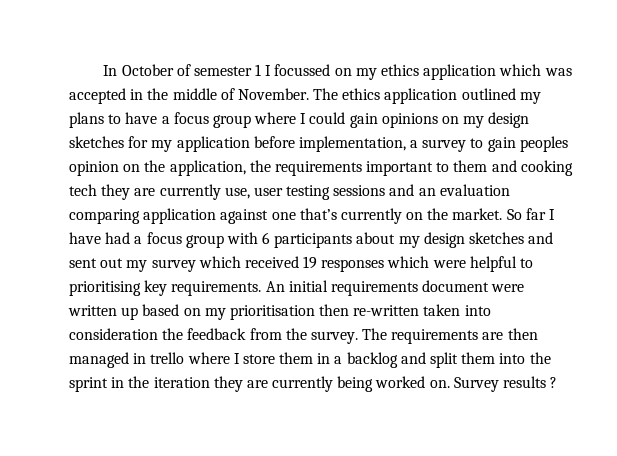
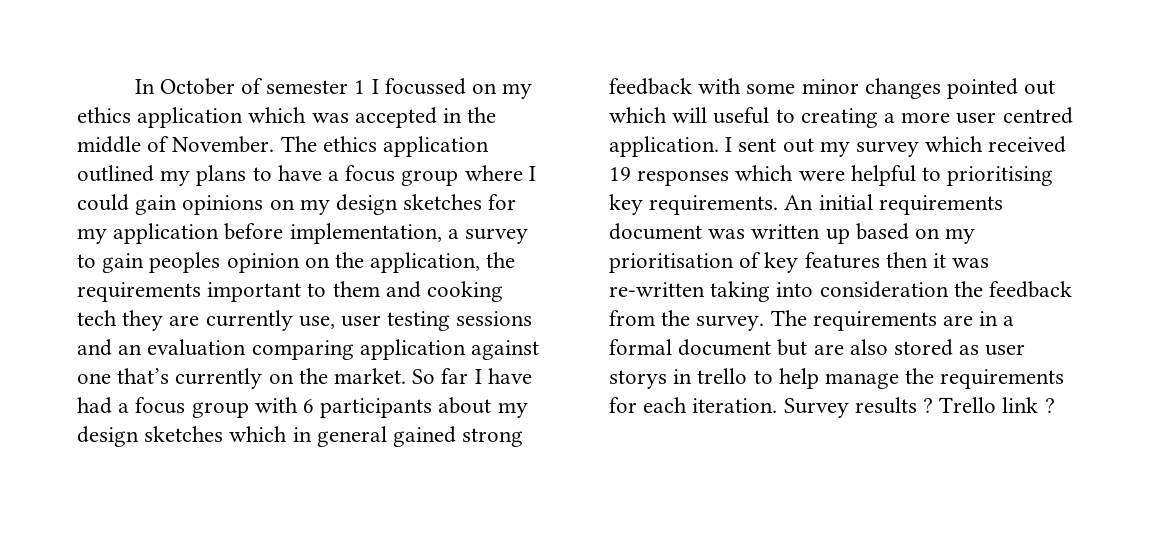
[528,232,554,244] and -> [229,426,524,447] [609,78,1056,99] [609,107,1073,128] [609,136,733,157] which in general gained strong feedback with some minor changes pointed out which will useful to creating a more user centred application. I
[491,284,525,292] were -> [708,229,746,239] was
[319,304,461,316] then re-written taken -> [739,252,990,273] [609,281,771,302] of key features then it was re-written taking
[507,328,538,340] [69,352,551,368] [69,376,547,392] then managed in trello where I store them in a backlog and split them into the sprint in the iteration they are currently being worked on. Survey results -> [979,311,1015,326] [609,339,1026,356] [609,368,1065,389] [609,397,1039,418] in a formal document but are also stored as user storys in trello to help manage the requirements for each iteration. Survey results ? Trello link

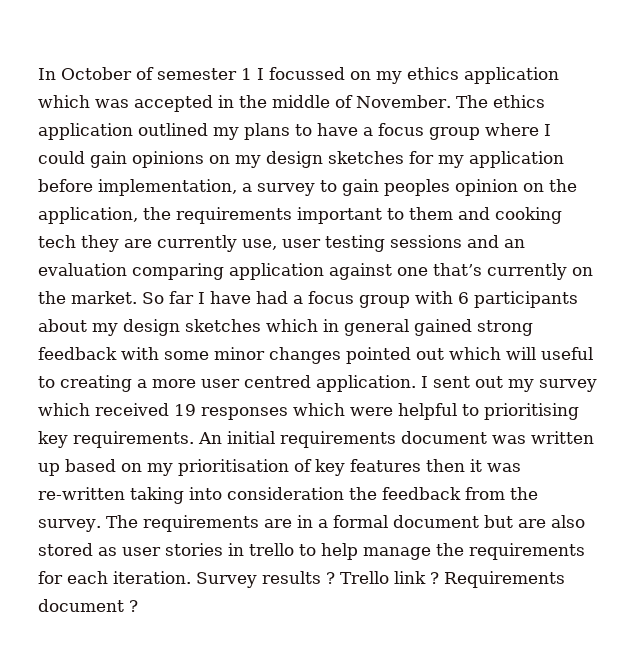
[609,370,667,389] storys -> [165,543,223,556] stories
(1055, 405) none -> [444,571,565,588] [38,599,138,612] Requirements document ?

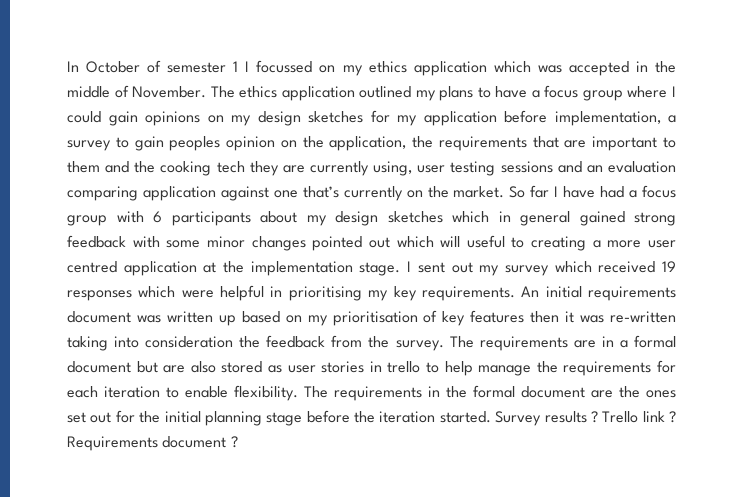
(292, 215) none -> [532,136,587,148] that are
(490, 213) none -> [134,161,156,173] the
[242,239,277,250] use, -> [373,161,413,176] using,
[316,375,416,392] application. -> [123,261,401,276] application at the implementation stage.
[462,403,579,420] to prioritising -> [270,286,389,301] in prioritising my
[113,571,191,584] iteration. -> [104,385,676,401] [67,410,491,426] iteration to enable flexibility. The requirements in the formal document are the ones set out for the initial planning stage before the iteration started.

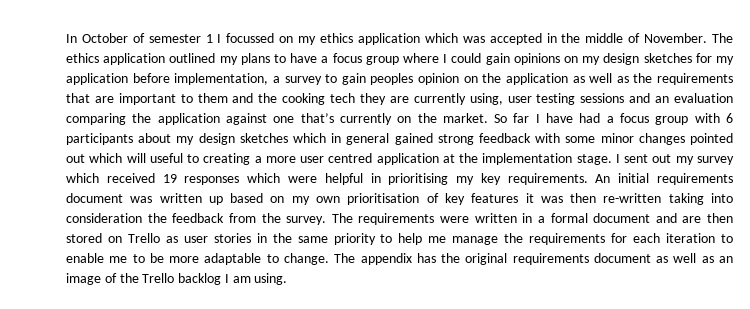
[329,136,407,151] application, -> [505,73,629,85] application as well as
(138, 193) none -> [132,113,152,123] the
(328, 320) none -> [316,196,341,203] own
[530,311,560,323] then -> (519, 198) none
(605, 319) none -> [570,193,597,203] then
[573,340,596,348] are -> [440,213,517,223] were written
[136,361,263,373] but are also stored -> [655,213,733,223] [66,233,160,243] and are then stored on Trello
[387,361,421,373] trello -> [272,233,376,245] the same priority
(473, 368) none -> [428,236,447,243] me
[234,385,676,401] [67,410,676,426] [67,436,238,451] flexibility. The requirements in the formal document are the ones set out for the initial planning stage before the iteration started. Survey results ? Trello link ? Requirements document ? -> [109,253,734,265] [66,273,288,285] me to be more adaptable to change. The appendix has the original requirements document as well as an image of the Trello backlog I am using.

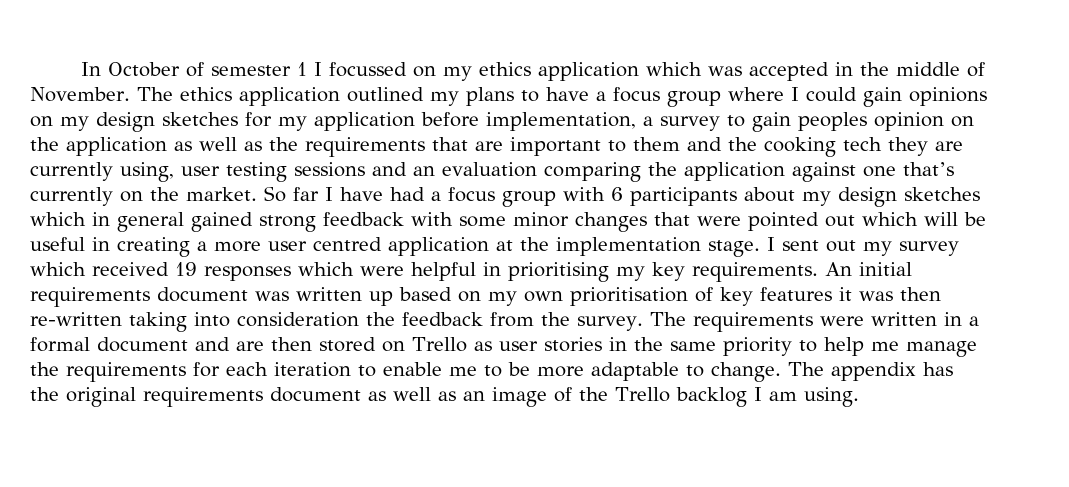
(685, 139) none -> [654,212,741,226] that were
[149,153,200,163] useful to -> [964,212,986,226] [30,237,110,251] be useful in

